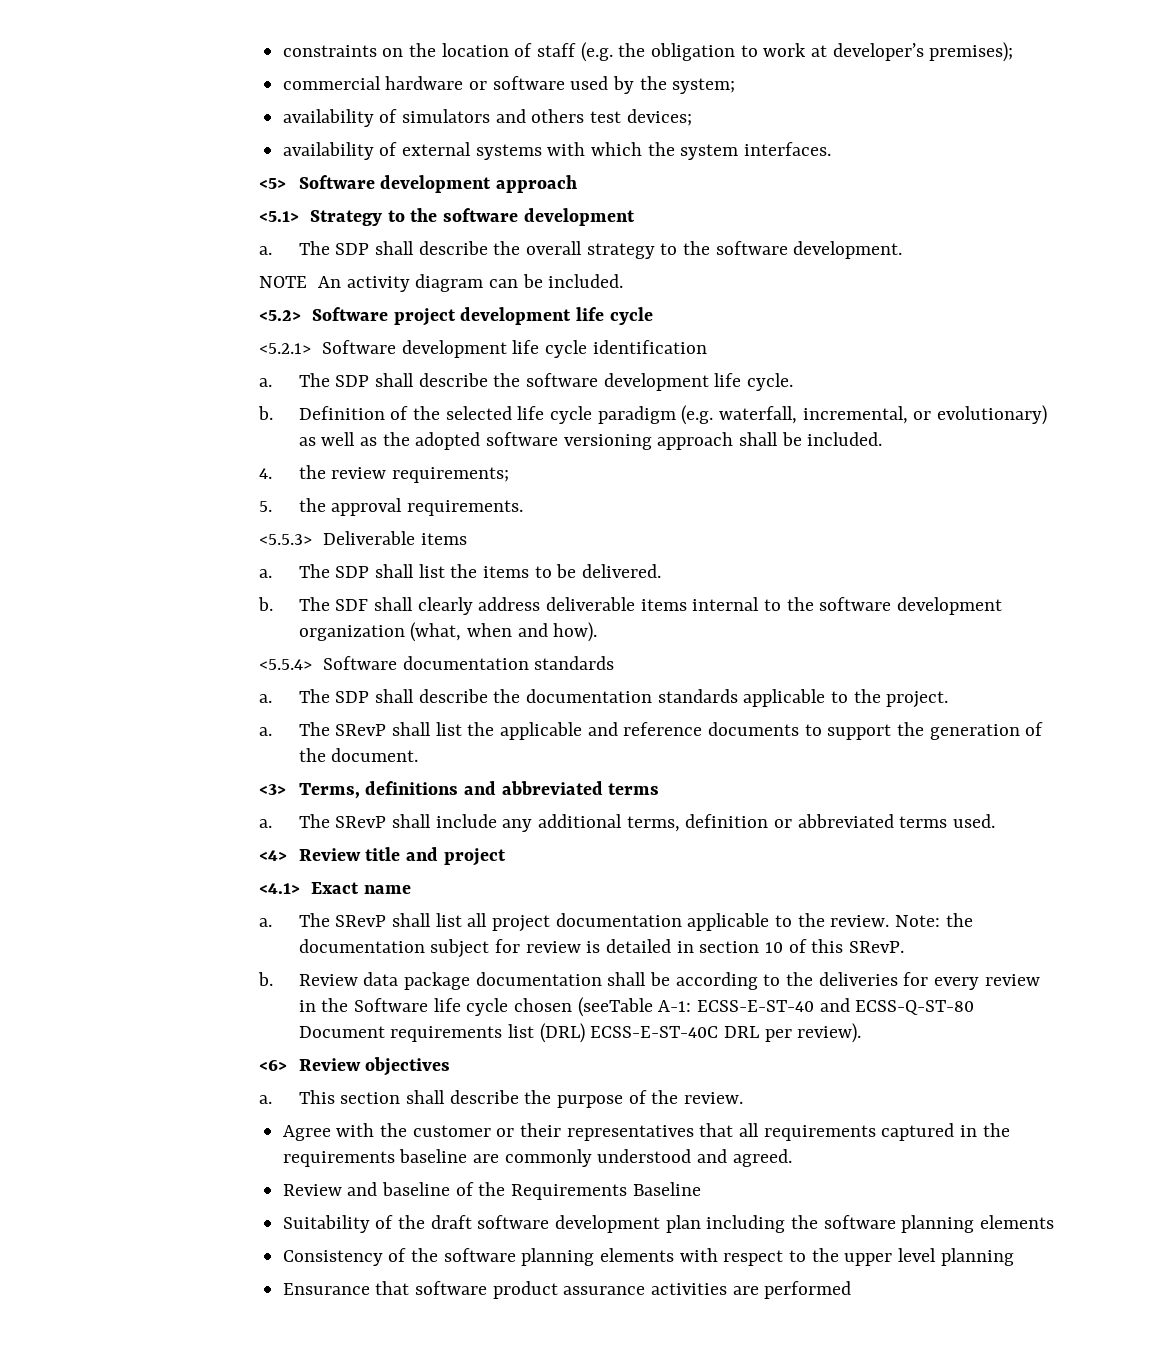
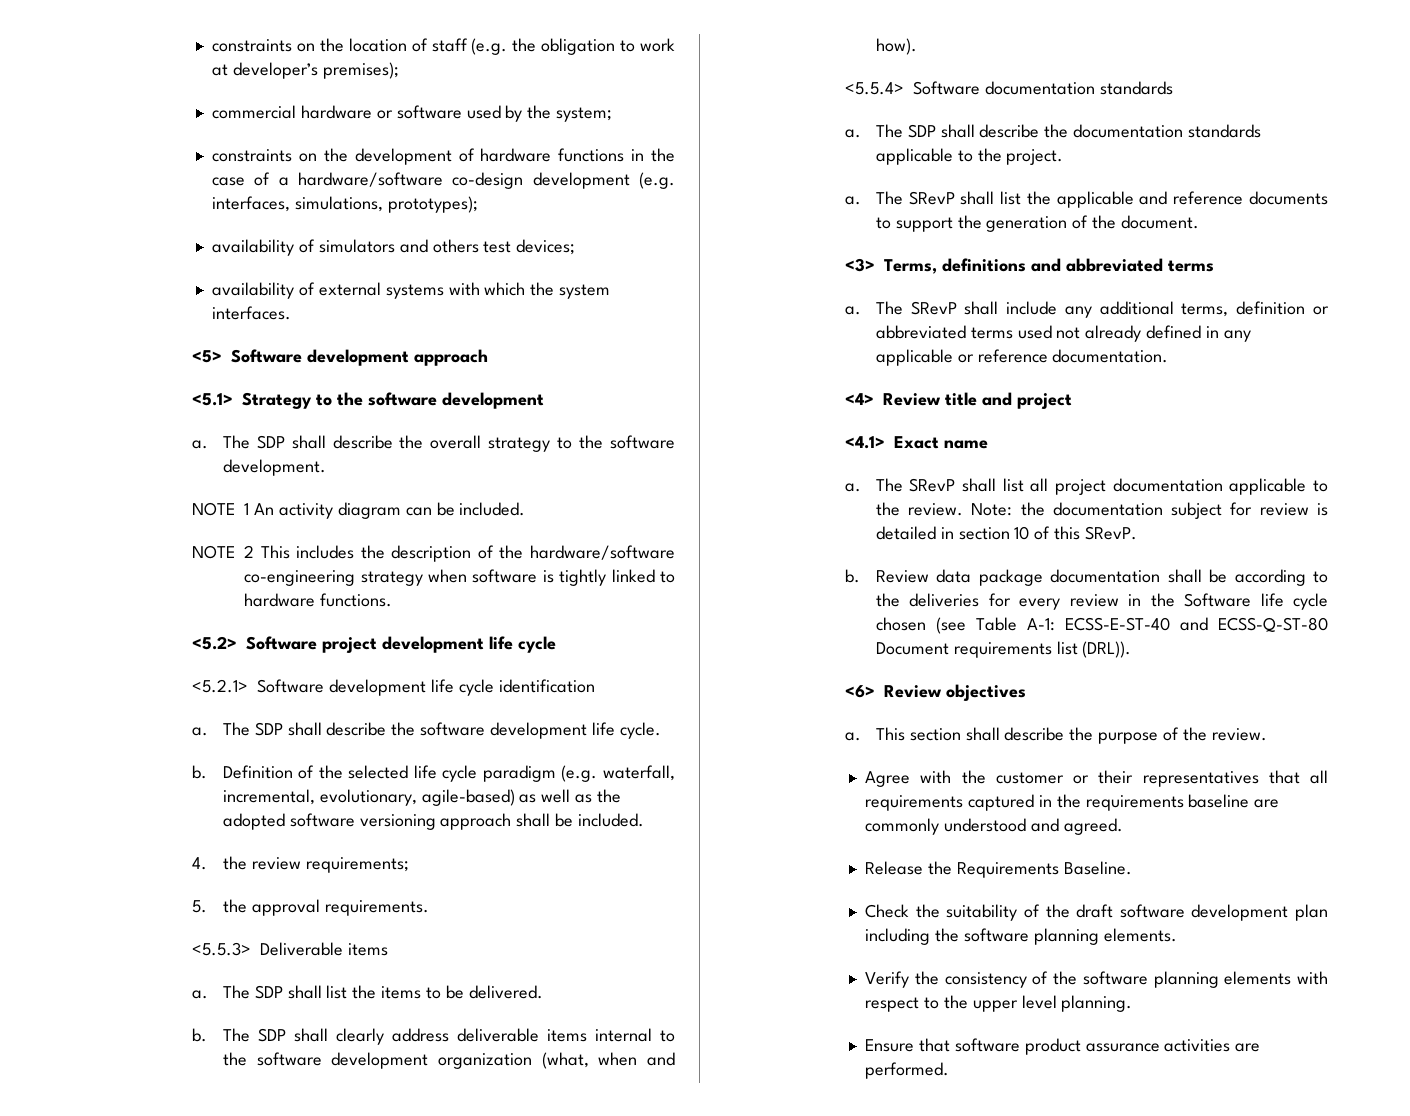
(736, 86) none -> [212,148,675,165] [212,172,675,189] [212,196,478,213] // constraints on the development of hardware functions in the case of a hardware/software co-design development (e.g. interfaces, simulations, prototypes);
(308, 282) none -> [244,503,250,515] 1
(624, 281) none -> [192,545,675,562] [244,569,675,586] [244,593,393,607] // NOTE 2 This includes the description of the hardware/software co-engineering strategy when software is tightly linked to hardware functions.
[913,405,1047,425] or evolutionary) -> [319,789,515,806] evolutionary, agile-based)
[335,599,369,611] SDF -> [257,1028,286,1042] SDP
[952,814,995,828] used. -> [1017,325,1251,342] [875,349,1169,366] used not already defined in any applicable or reference documentation.
[577,997,653,1017] (seeTable -> [935,617,1017,634] (see Table
[539,1023,862,1043] (DRL) ECSS-E-ST-40C DRL per review). -> [1082,641,1132,658] (DRL)).
[282,1182,701,1200] [282,1215,370,1233] Review and baseline of the Requirements Baseline // Suitability -> [865,861,1132,878] [865,904,1018,921] Release the Requirements Baseline. // Check the suitability
[979,1215,1054,1229] [282,1250,383,1266] elements // Consistency -> [1103,928,1177,942] [865,971,1027,988] elements. // Verify the consistency
[940,1248,1014,1266] [282,1283,370,1295] planning // Ensurance -> [1061,995,1133,1012] [865,1039,915,1052] planning. // Ensure
[764,1281,852,1299] performed -> [865,1062,950,1079] performed.

